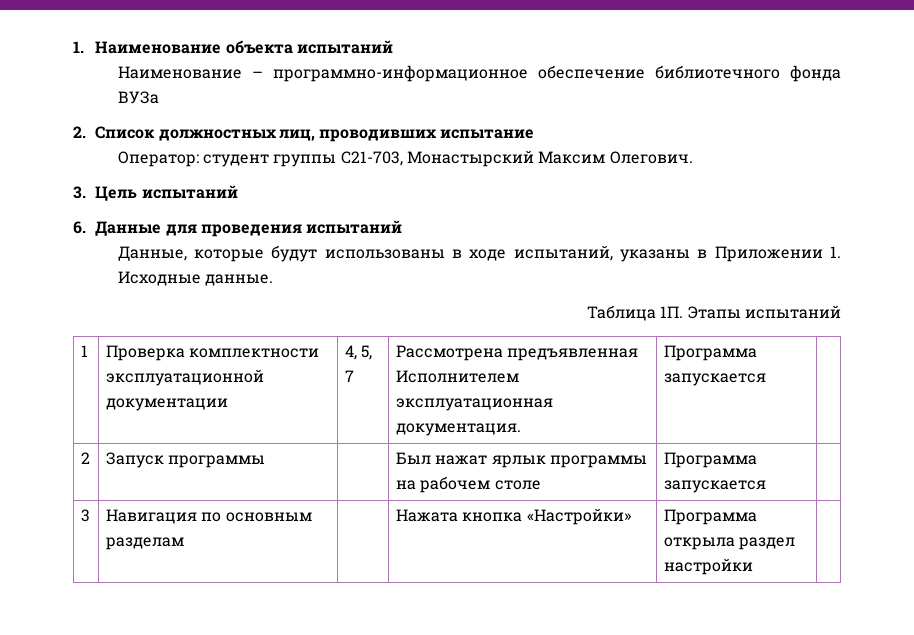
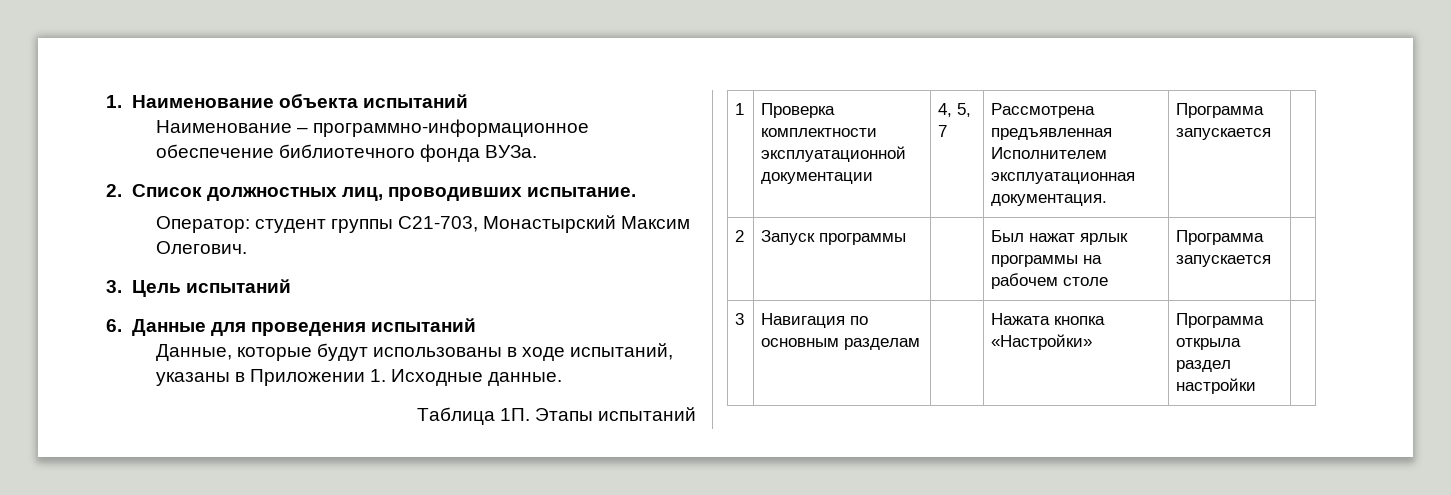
[117,91,159,104] ВУЗа -> [485,145,538,158] ВУЗа.
[439,129,534,139] испытание -> [527,187,637,197] испытание.

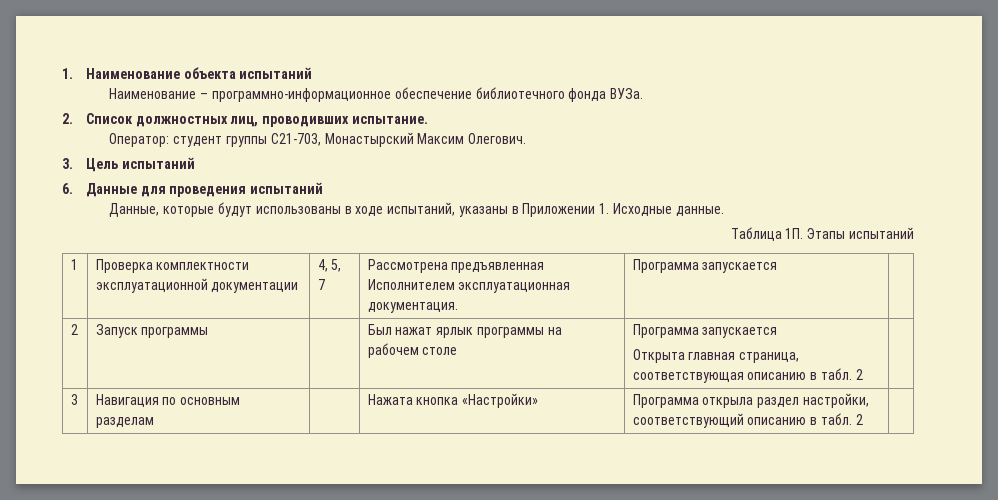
(1272, 261) none -> [632,349,800,363] [632,368,863,383] // Открыта главная страница, соответствующая описанию в табл. 2
[1176,378,1257,394] настройки -> [803,393,870,408] [632,413,863,428] настройки, соответствующий описанию в табл. 2

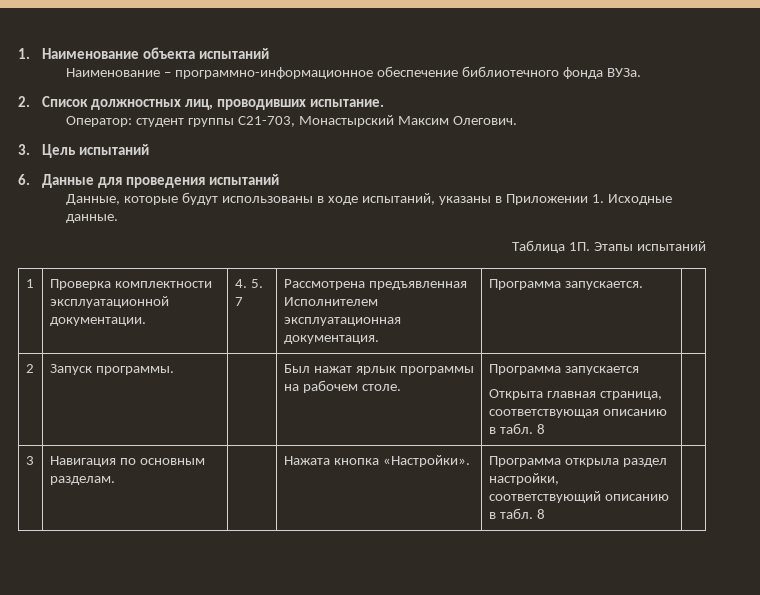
[211,282,299,293] [317,259,342,272] документации | 4, 5, -> [49,317,146,326] [234,279,263,288] документации. | 4. 5.
[702,262,778,273] запускается -> [564,281,643,290] запускается.
[141,327,209,338] программы -> [95,366,174,375] программы.
[422,347,458,355] столе -> [361,384,401,391] столе.
[855,369,863,380] 2 -> [536,424,545,434] 8
[95,417,154,428] разделам -> [49,476,115,485] разделам.
[462,393,539,408] «Настройки» -> [382,455,470,467] «Настройки».
[855,414,863,425] 2 -> [536,509,545,519] 8

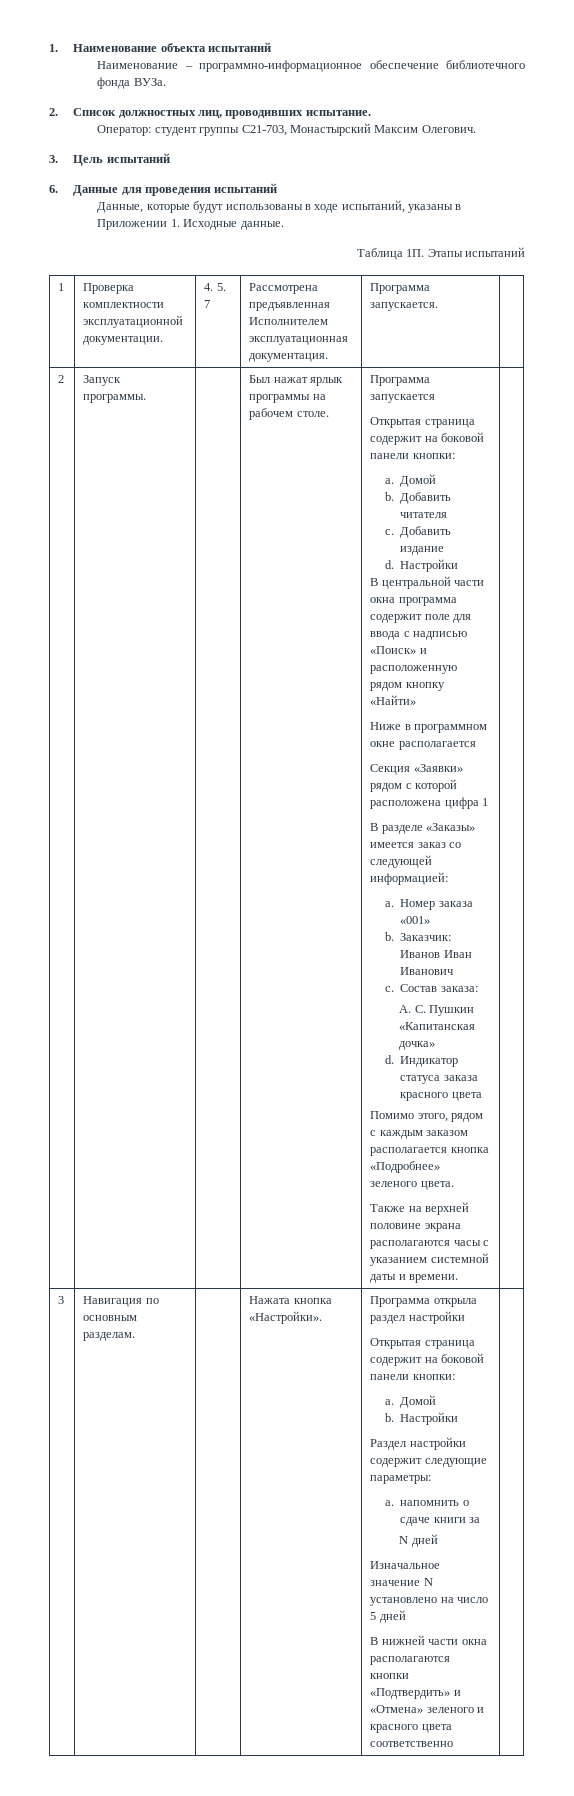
[488,389,662,400] [488,409,667,418] [488,423,545,434] Открыта главная страница, соответствующая описанию в табл. 8 -> [370,417,475,428] [370,432,485,445] [370,453,455,459] [384,474,437,487] [384,492,452,504] [400,512,448,518] [384,526,452,538] [400,546,445,555] [384,559,459,572] [370,576,485,589] [370,597,457,606] [370,614,472,623] [370,631,468,640] [370,646,427,654] [370,665,458,674] [370,682,445,691] [370,695,417,705] [370,722,488,733] [370,741,476,750] [370,764,463,775] [370,779,458,792] [370,797,489,809] [370,823,476,834] [370,842,462,848] [370,855,433,868] [370,872,449,885] [384,899,473,910] [400,916,431,924] [384,932,452,941] [400,950,472,958] [400,967,454,975] [384,984,478,992] [399,1005,475,1016] [399,1022,476,1030] [399,1041,436,1050] [384,1055,459,1067] [400,1075,478,1084] [400,1092,482,1101] [370,1111,484,1122] [370,1130,469,1139] [370,1147,489,1156] [370,1161,441,1173] [370,1181,454,1190] [370,1202,470,1215] [370,1223,461,1232] [370,1240,490,1249] [370,1253,489,1266] [370,1274,459,1283] Открытая страница содержит на боковой панели кнопки: // a. Домой // b. Добавить читателя // c. Добавить издание // d. Настройки // В центральной части окна программа содержит поле для ввода с надписью «Поиск» и расположенную рядом кнопку «Найти» // Ниже в программном окне располагается // Секция «Заявки» рядом с которой расположена цифра 1 // В разделе «Заказы» имеется заказ со следующей информацией: // a. Номер заказа «001» // b. Заказчик: Иванов Иван Иванович // c. Состав заказа: // А. С. Пушкин «Капитанская дочка» // d. Индикатор статуса заказа красного цвета // Помимо этого, рядом с каждым заказом располагается кнопка «Подробнее» зеленого цвета. // Также на верхней половине экрана располагаются часы с указанием системной даты и времени.
[488,473,559,485] [488,491,669,503] [488,508,545,519] настройки, соответствующий описанию в табл. 8 -> [408,1311,465,1324] [370,1338,475,1349] [370,1353,485,1366] [370,1374,455,1380] [384,1395,437,1408] [384,1412,459,1425] [370,1437,466,1450] [370,1458,487,1467] [370,1475,432,1484] [384,1500,469,1506] [400,1517,480,1526] [399,1534,438,1547] [370,1561,441,1569] [370,1578,433,1586] [370,1597,489,1606] [370,1610,406,1623] [370,1635,487,1645] [370,1656,451,1665] [370,1673,410,1679] [370,1688,461,1699] [370,1705,485,1713] [370,1724,452,1733] [370,1741,454,1747] настройки // Открытая страница содержит на боковой панели кнопки: // a. Домой // b. Настройки // Раздел настройки содержит следующие параметры: // a. напомнить о сдаче книги за // N дней // Изначальное значение N установлено на число 5 дней // В нижней части окна располагаются кнопки «Подтвердить» и «Отмена» зеленого и красного цвета соответственно

